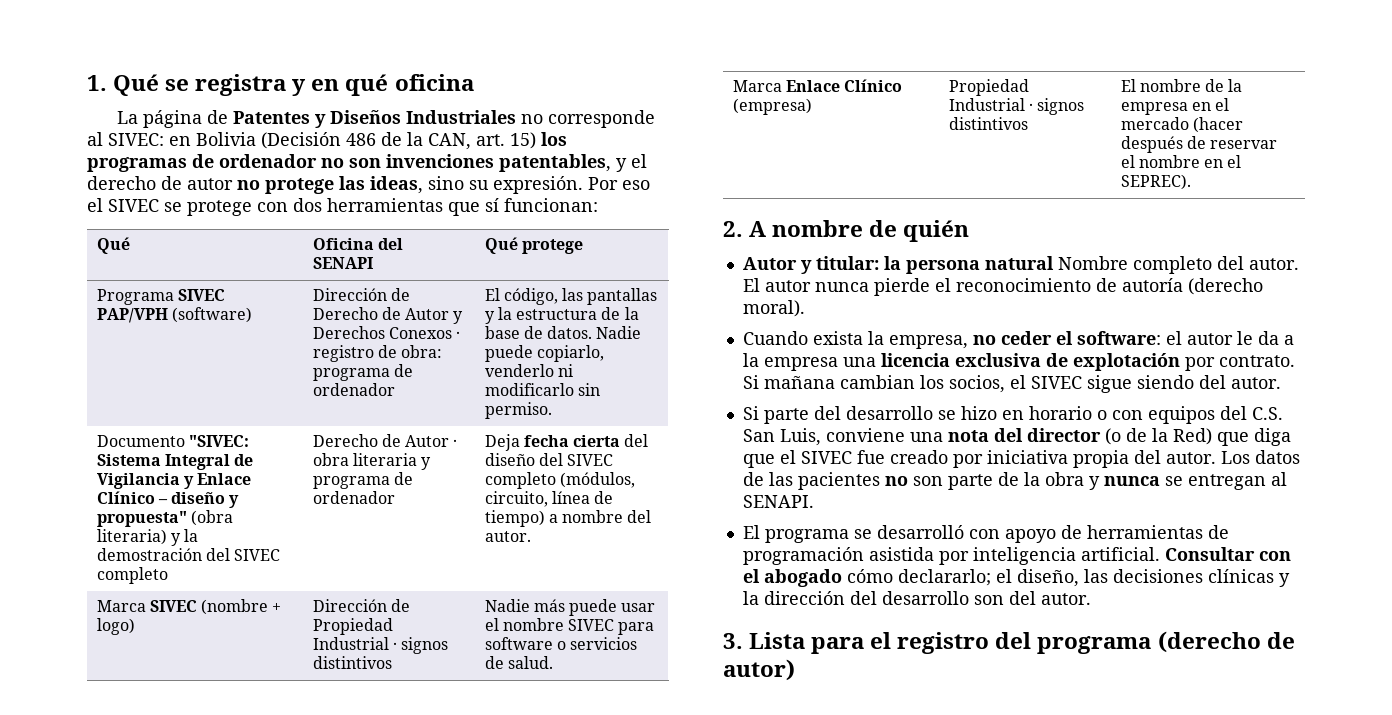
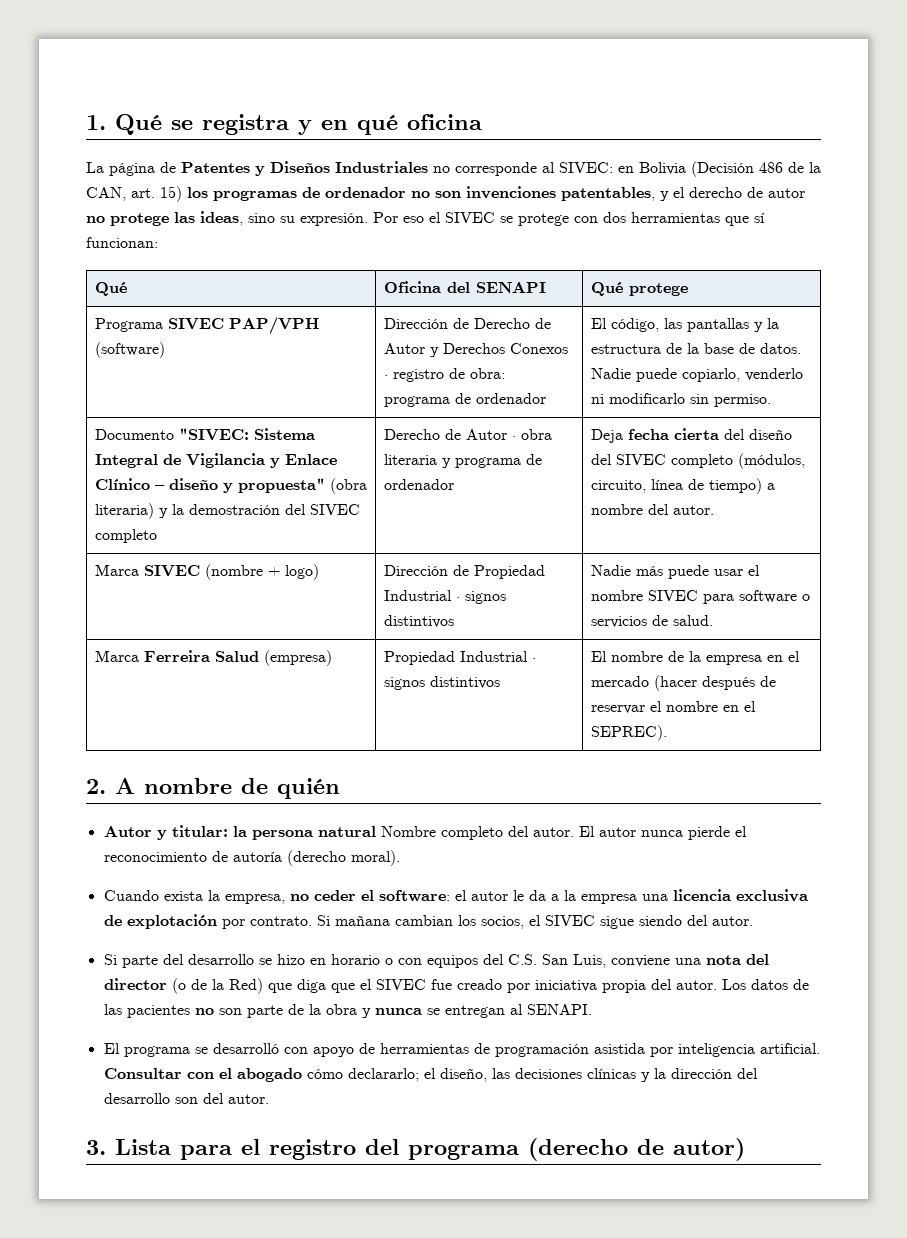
[785,79,903,92] Enlace Clínico -> [143,650,259,662] Ferreira Salud

